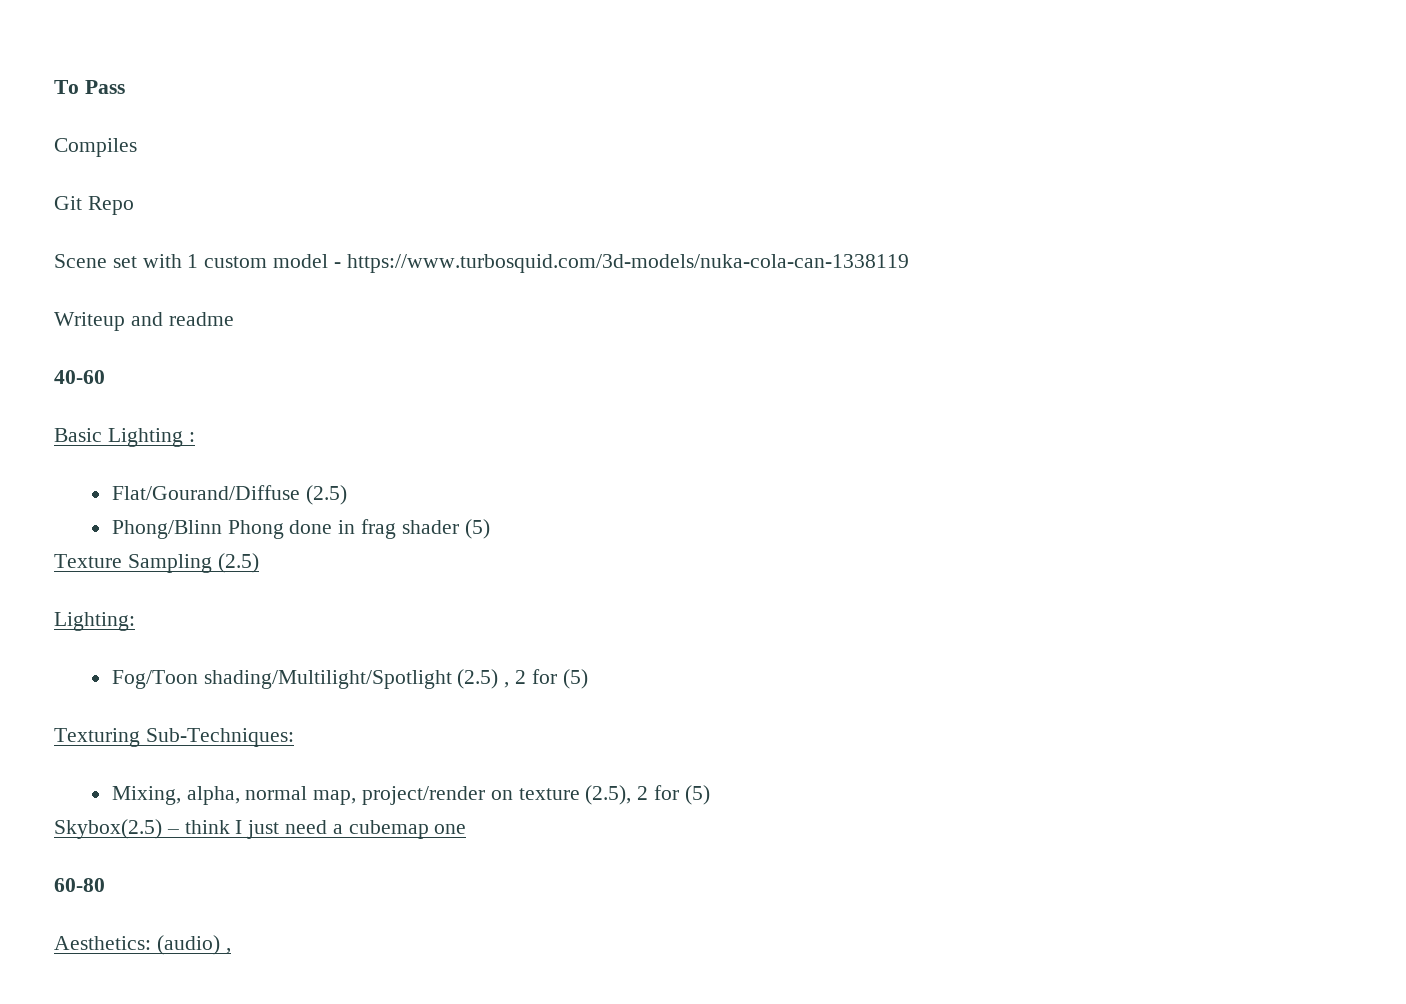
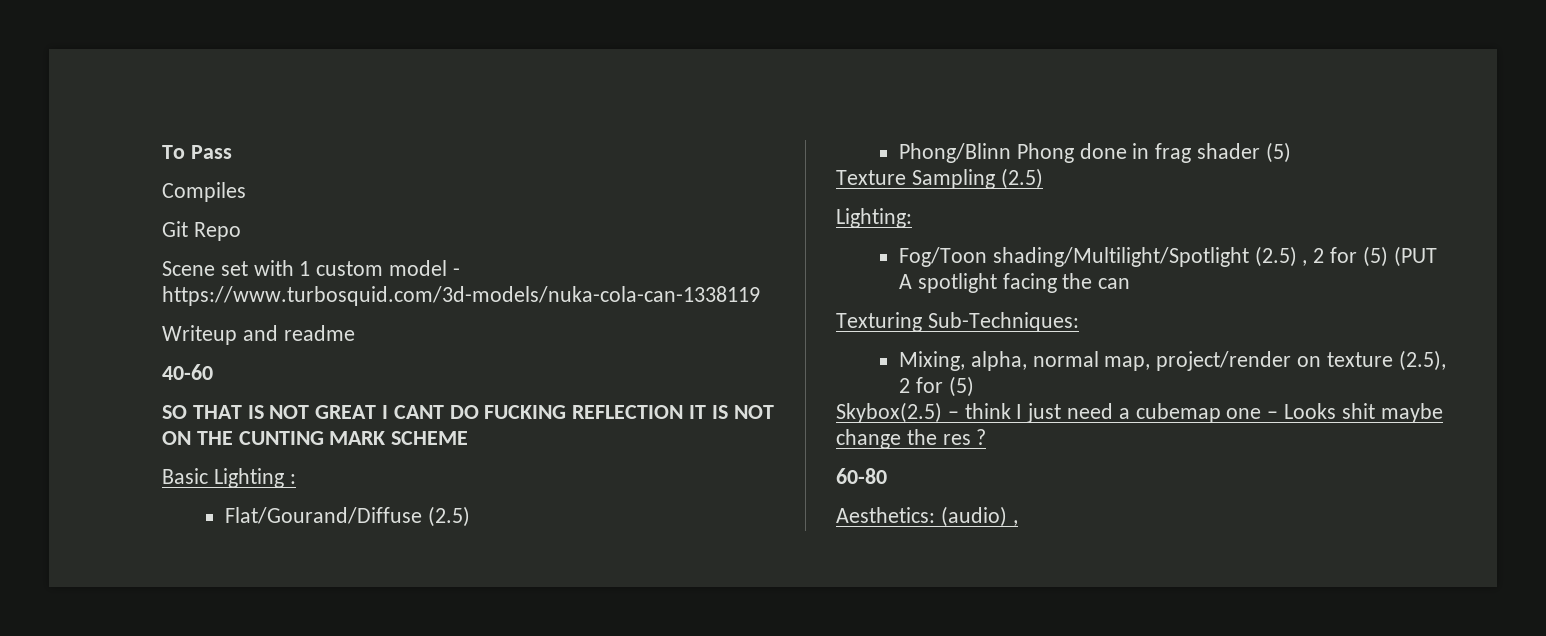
(105, 377) none -> [162,405,774,419] [162,431,469,445] // SO THAT IS NOT GREAT I CANT DO FUCKING REFLECTION IT IS NOT ON THE CUNTING MARK SCHEME
(588, 679) none -> [1393,246,1437,267] [898,273,1131,293] (PUT A spotlight facing the can
(467, 829) none -> [1267,403,1443,423] [836,429,987,449] – Looks shit maybe change the res ?

